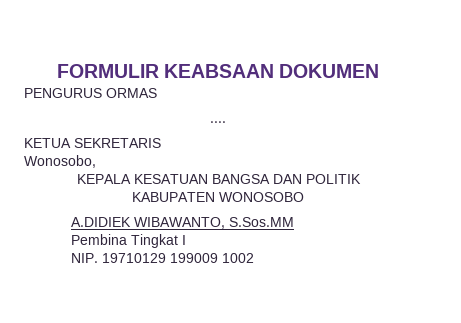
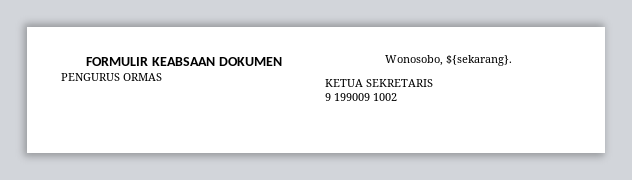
[210,121,226,123] .... -> [384,55,512,66] Wonosobo, ${sekarang}.
[24,155,96,168] [76,174,361,184] [132,192,304,202] [71,217,295,229] [71,234,187,248] [71,253,167,263] Wonosobo, // KEPALA KESATUAN BANGSA DAN POLITIK // KABUPATEN WONOSOBO // A.DIDIEK WIBAWANTO, S.Sos.MM // Pembina Tingkat I // NIP. 19710129 -> [325,93,331,101] 9

